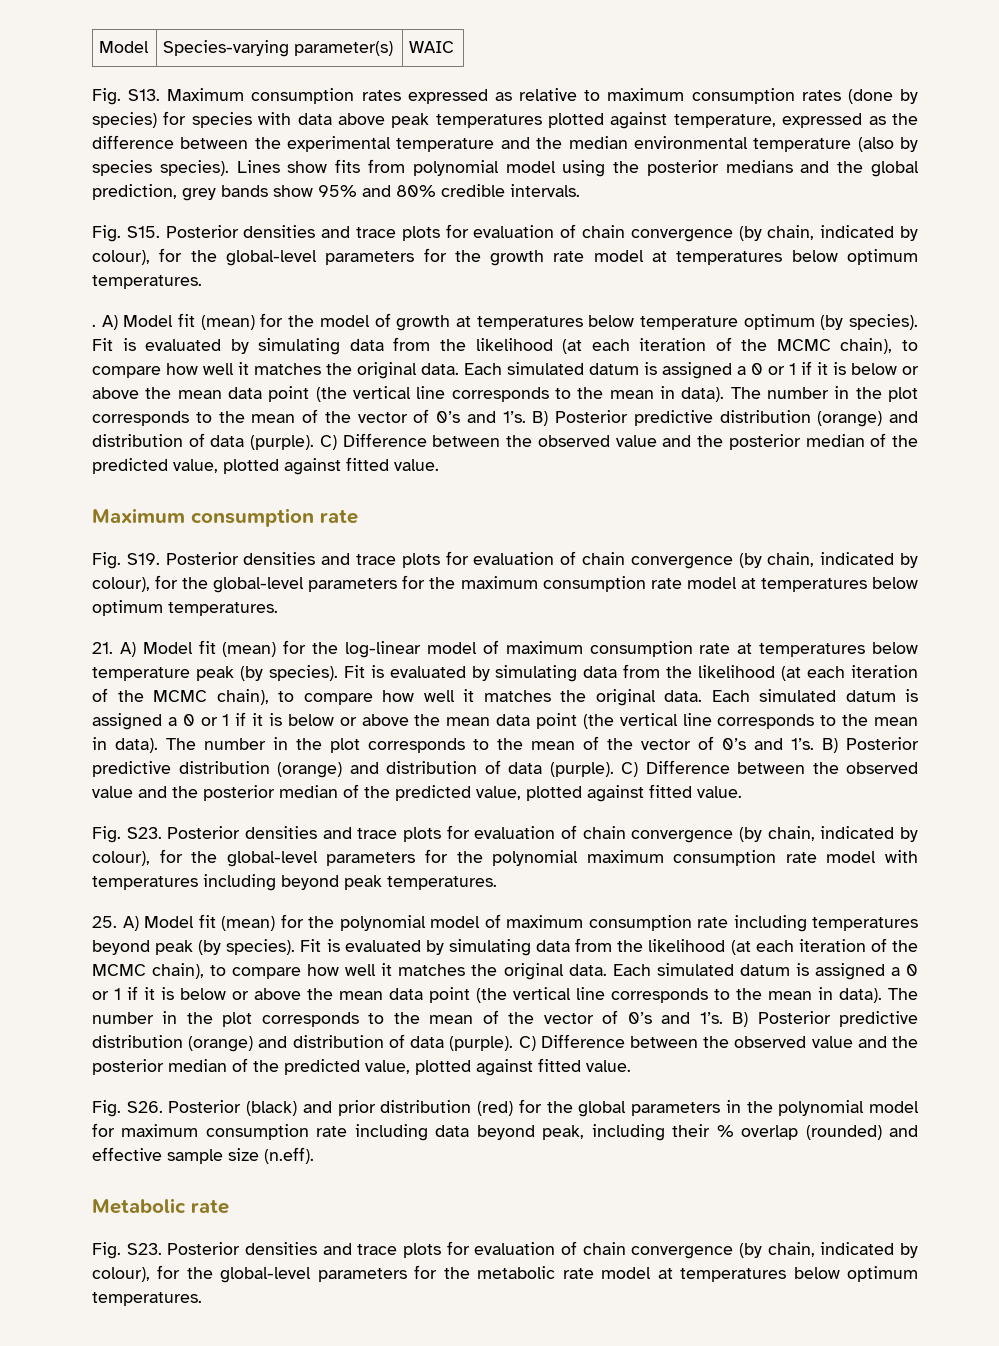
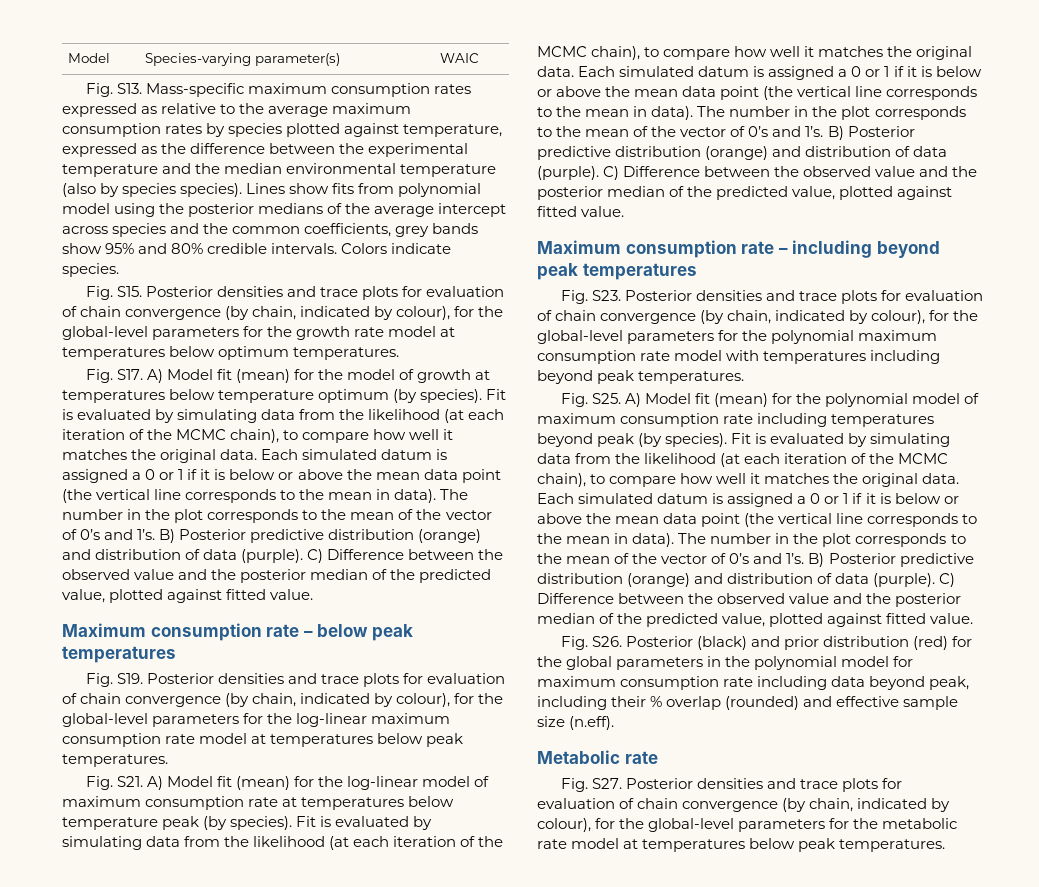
[167,88,245,101] Maximum -> [145,83,328,97] Mass-specific maximum
[607,88,918,104] [92,111,542,128] maximum consumption rates (done by species) for species with data above peak temperatures -> [239,103,412,117] [62,123,283,137] the average maximum consumption rates by species
[800,161,920,177] [92,184,177,200] and the global prediction, -> [327,203,507,217] [62,223,392,237] of the average intercept across species and the common coefficients,
(580, 190) none -> [341,243,452,254] [62,263,119,277] Colors indicate species.
[92,324,96,327] . -> [85,369,143,383] Fig. S17.
(358, 516) none -> [303,624,413,641] [62,646,176,663] – below peak temperatures
(456, 583) none -> [296,713,368,727] log-linear
[92,600,278,616] [92,642,113,654] optimum temperatures. // 21. -> [426,733,464,747] [62,754,168,767] [85,776,143,790] peak temperatures. // Fig. S21.
(742, 792) none -> [537,240,940,258] [537,263,697,280] // Maximum consumption rate – including beyond peak temperatures
[92,916,117,928] 25. -> [560,393,621,407] Fig. S25.
[126,1243,162,1255] S23. -> [591,778,622,789] S27.
[846,1266,918,1282] optimum -> [798,838,836,852] peak

